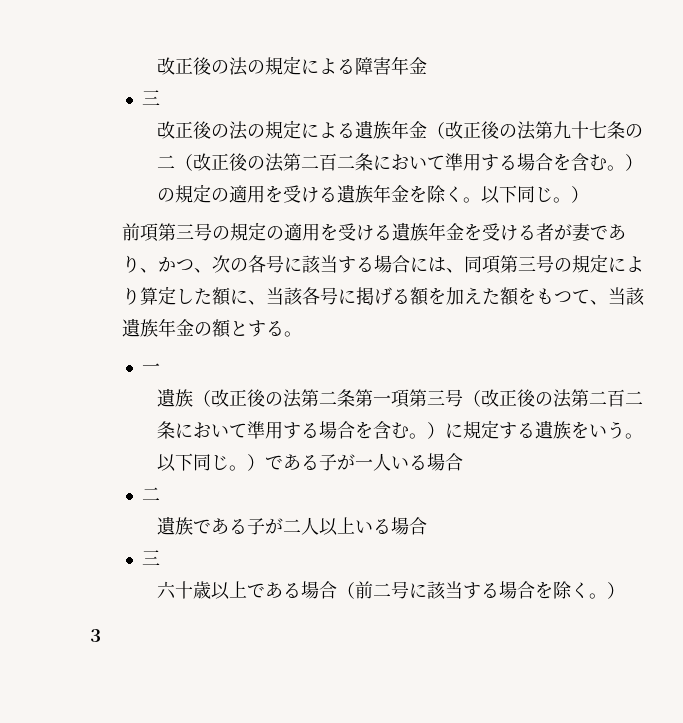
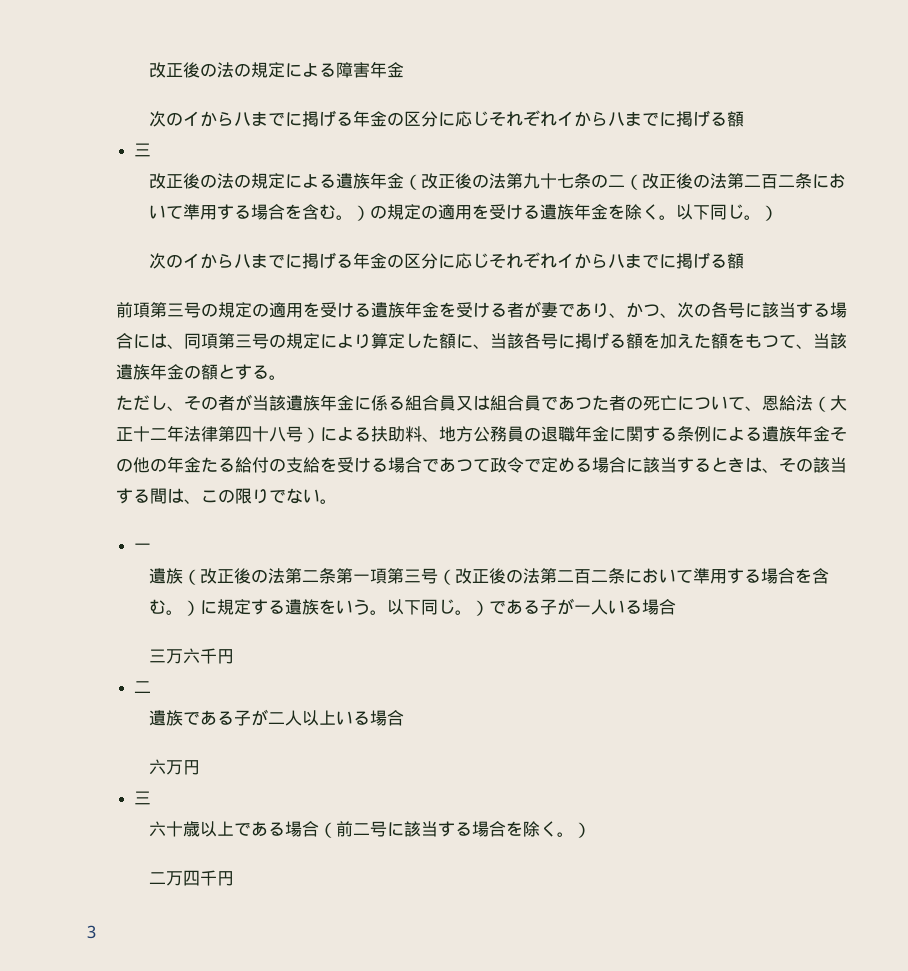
(428, 65) none -> [148,110,744,127] // 次のイからハまでに掲げる年金の区分に応じそれぞれイからハまでに掲げる額
(590, 194) none -> [148,252,744,269] // 次のイからハまでに掲げる年金の区分に応じそれぞれイからハまでに掲げる額
(303, 334) none -> [115,394,847,412] [115,425,847,443] [115,456,847,473] [115,488,337,504] // ただし、その者が当該遺族年金に係る組合員又は組合員であつた者の死亡について、恩給法（大正十二年法律第四十八号）による扶助料、地方公務員の退職年金に関する条例による遺族年金その他の年金たる給付の支給を受ける場合であつて政令で定める場合に該当するときは、その該当する間は、この限りでない。
(464, 462) none -> [148,648,234,664] // 三万六千円
(428, 526) none -> [148,759,200,775] // 六万円
(626, 590) none -> [148,870,234,886] // 二万四千円

